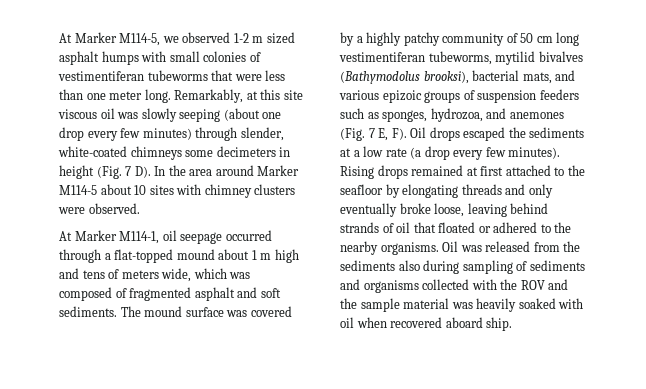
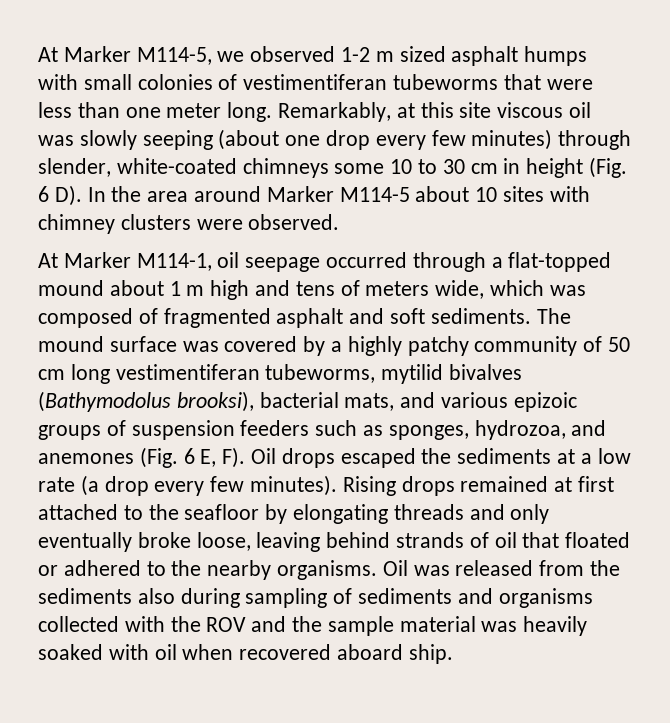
[216,146,276,157] decimeters -> [390,159,498,174] 10 to 30 cm
[125,166,132,176] 7 -> [38,186,49,202] 6
[368,128,375,138] 7 -> [183,448,195,464] 6

